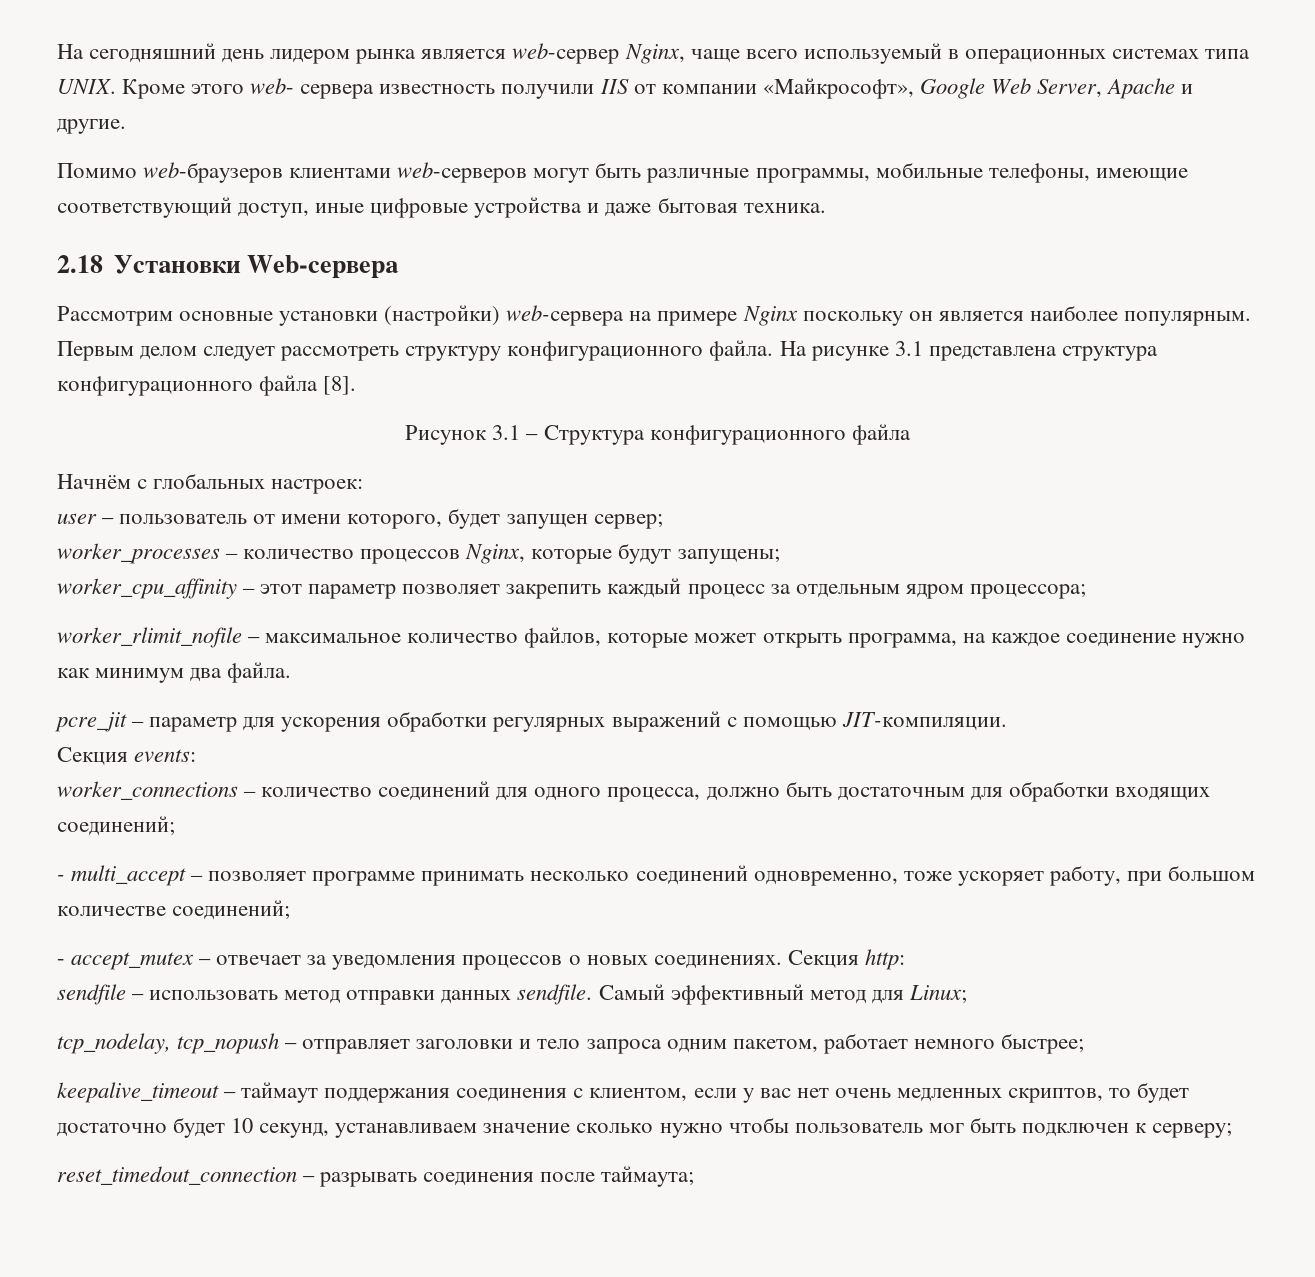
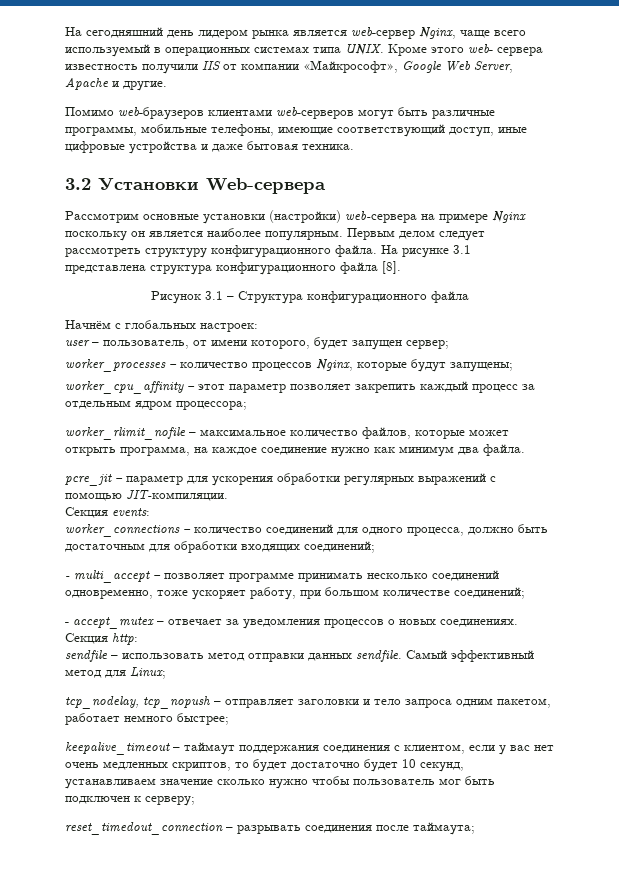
[57,255,103,273] 2.18 -> [65,178,91,190] 3.2
[119,514,248,524] пользователь -> [103,340,189,349] пользователь,

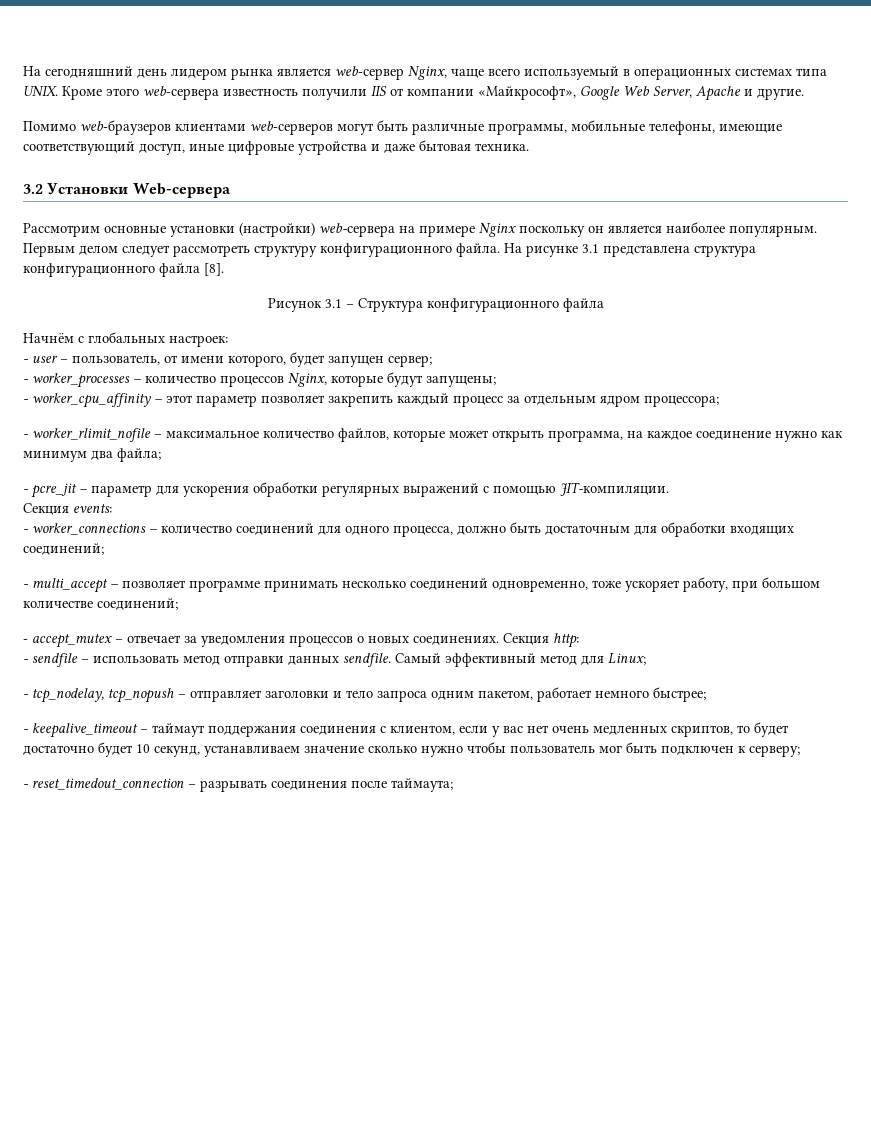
[468,44,543,56] web- сервера -> [143,86,219,100] web-сервера
(258, 327) none -> [23,359,29,363] -
(449, 344) none -> [23,379,29,383] -
(513, 367) none -> [23,399,29,403] -
(247, 405) none -> [23,434,29,438] -
[483,444,525,456] файла. // -> [117,448,161,462] [23,489,29,493] файла; // -
(150, 512) none -> [23,529,29,533] -
(138, 639) none -> [23,659,29,663] -
(166, 673) none -> [23,694,29,698] -
(229, 719) none -> [23,729,29,733] -
(195, 801) none -> [23,784,29,788] -

